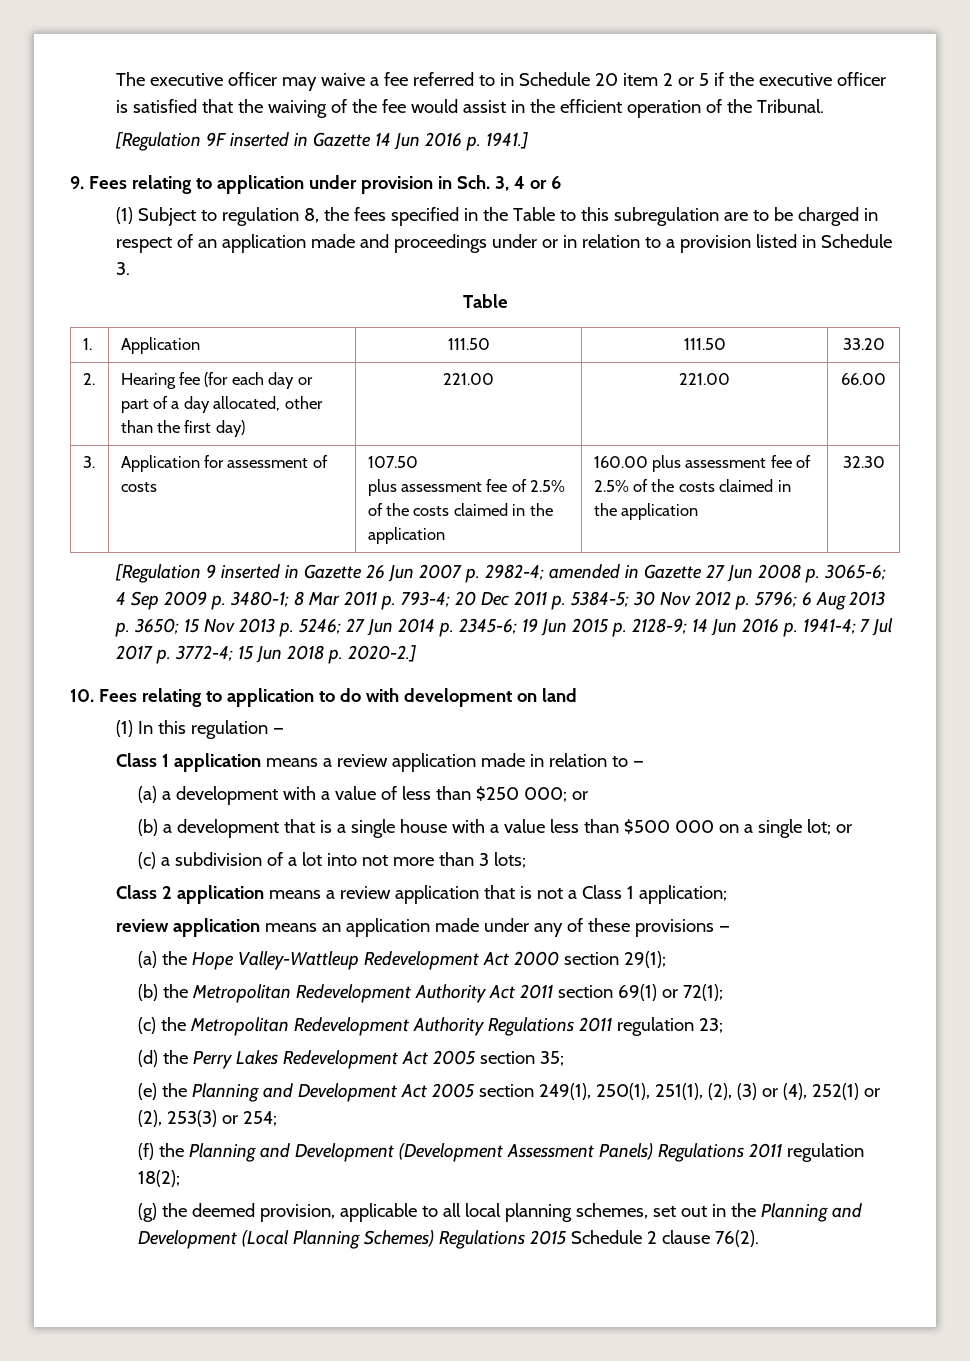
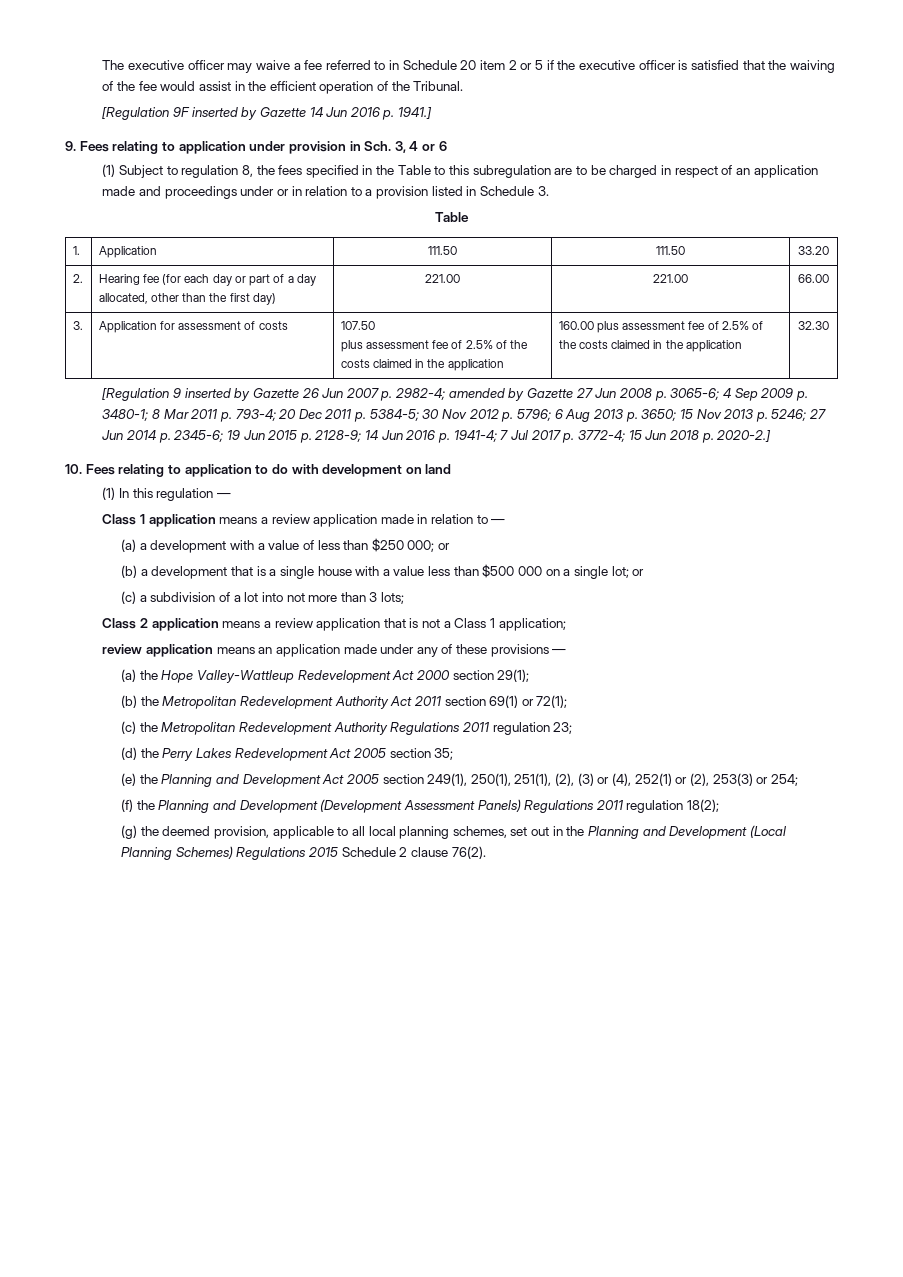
[293,133,308,146] in -> [241,107,258,120] by
[284,565,299,578] in -> [234,388,251,401] by
[624,565,639,578] in -> [508,388,525,401] by

